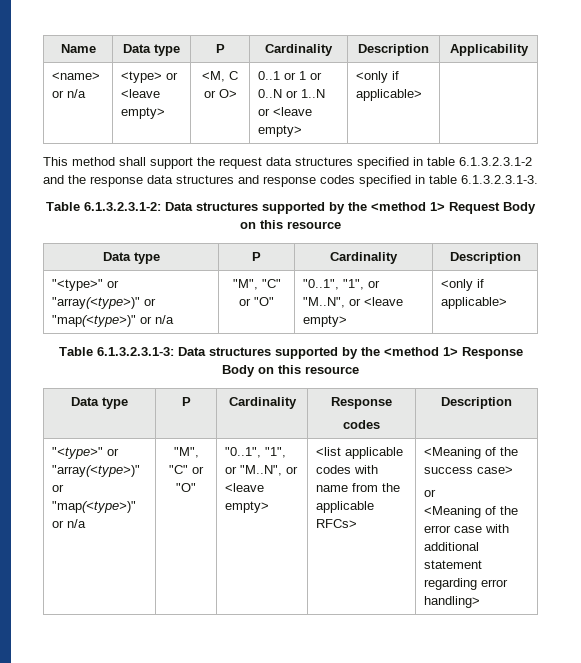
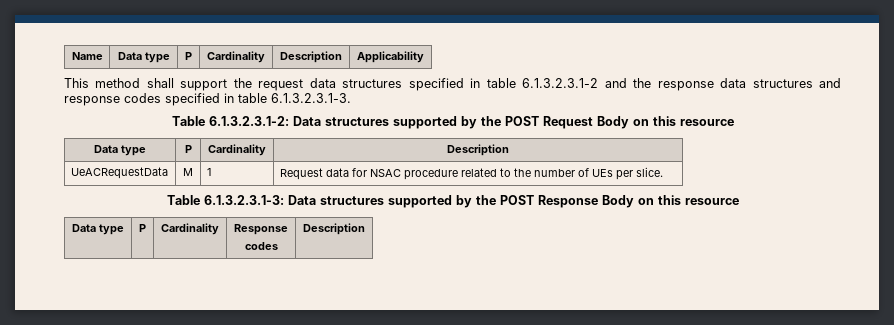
[52,72,101,80] [52,89,87,98] [121,71,179,83] [121,89,161,98] [121,107,166,119] [202,71,238,82] [203,89,237,98] [258,71,323,80] [258,89,326,98] [258,107,313,116] [258,125,303,137] [356,71,400,83] [356,89,423,101] // <name> or n/a | <type> or <leave empty> | <M, C or O> | 0..1 or 1 or 0..N or 1..N or <leave empty> | <only if applicable> | -> (424, 57) none
[371,202,445,211] <method 1> -> [504,116,539,126] POST
[52,279,120,291] [52,297,157,309] [52,315,175,327] [232,279,281,290] [239,297,274,306] [303,279,381,290] [303,297,404,308] [303,315,348,327] [441,279,485,291] [441,297,508,309] "<type>" or "array(<type>)" or "map(<type>)" or n/a | "M", "C" or "O" | "0..1", "1", or "M..N", or <leave empty> | <only if applicable> -> [70,167,168,179] [183,168,193,176] [206,168,211,176] [279,167,663,180] UeACRequestData | M | 1 | Request data for NSAC procedure related to the number of UEs per slice.
[383,347,458,356] <method 1> -> [499,195,534,205] POST
[52,447,120,459] [52,465,141,477] [52,484,65,492] [52,501,137,513] [52,519,87,528] [173,447,199,458] [169,465,204,474] [176,483,196,492] [225,447,287,458] [225,465,299,476] [225,483,265,492] [225,501,270,513] [316,447,404,459] [316,465,379,474] [316,483,401,492] [316,501,375,513] [316,519,358,528] [424,447,519,459] [424,466,514,474] [424,489,437,497] [424,506,519,518] [424,524,510,533] [424,542,480,551] [424,560,483,569] [424,578,509,590] [424,596,481,608] // "<type>" or "array(<type>)" or "map(<type>)" or n/a | "M", "C" or "O" | "0..1", "1", or "M..N", or <leave empty> | <list applicable codes with name from the applicable RFCs> | <Meaning of the success case> // or // <Meaning of the error case with additional statement regarding error handling> -> (365, 229) none

